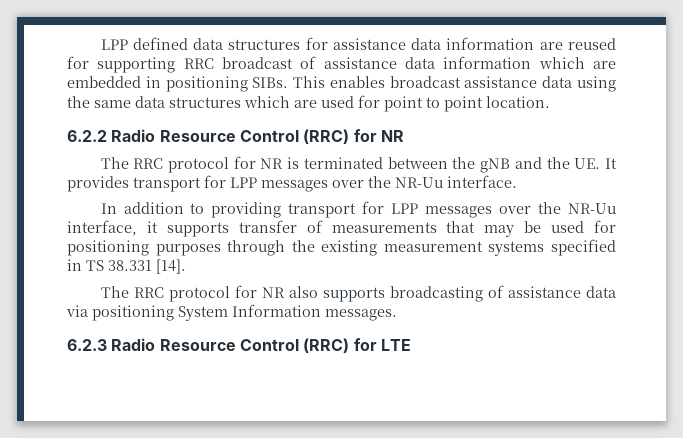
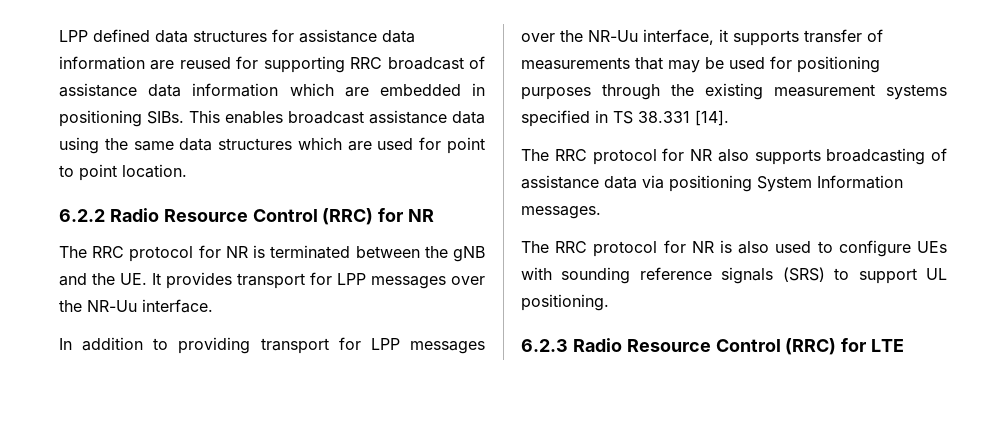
(397, 315) none -> [521,240,947,257] [521,267,947,284] [521,294,609,311] // The RRC protocol for NR is also used to configure UEs with sounding reference signals (SRS) to support UL positioning.

